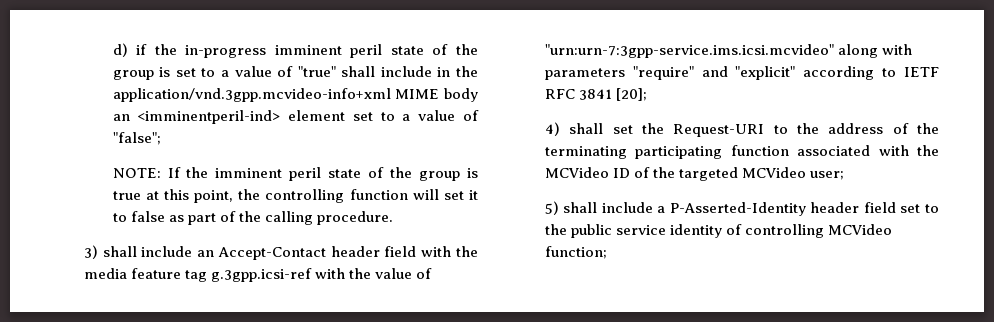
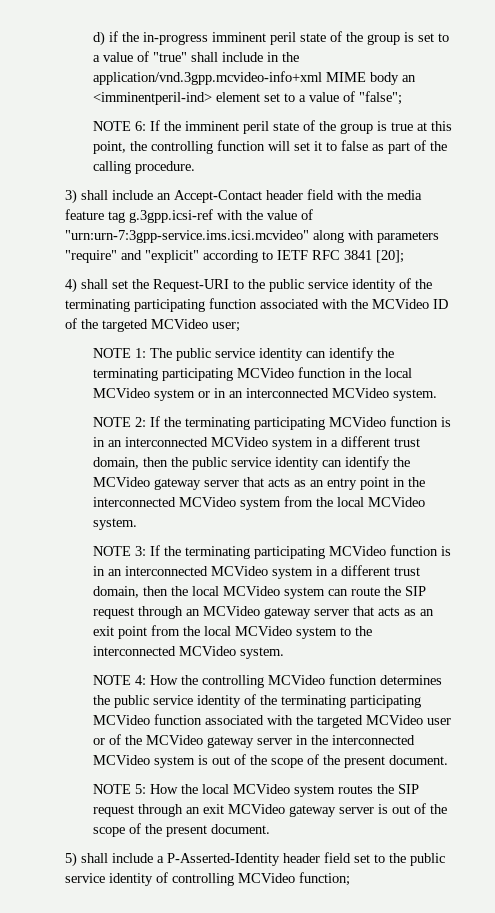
[112,168,161,178] NOTE: -> [93,121,147,131] NOTE 6:
[828,123,884,134] address -> [269,279,397,292] public service identity
(845, 175) none -> [93,347,395,361] [93,367,413,381] [93,388,438,401] [93,416,452,430] [93,436,421,450] [93,456,411,470] [93,477,426,490] [93,496,426,510] [93,518,138,530] [93,545,452,559] [93,565,421,579] [93,586,427,599] [93,606,435,619] [93,625,373,639] [93,646,285,659] [93,674,443,688] [93,694,422,708] [93,714,452,728] [93,734,416,748] [93,754,449,768] [93,784,420,797] [93,803,448,817] [93,823,271,837] // NOTE 1: The public service identity can identify the terminating participating MCVideo function in the local MCVideo system or in an interconnected MCVideo system. // NOTE 2: If the terminating participating MCVideo function is in an interconnected MCVideo system in a different trust domain, then the public service identity can identify the MCVideo gateway server that acts as an entry point in the interconnected MCVideo system from the local MCVideo system. // NOTE 3: If the terminating participating MCVideo function is in an interconnected MCVideo system in a different trust domain, then the local MCVideo system can route the SIP request through an MCVideo gateway server that acts as an exit point from the local MCVideo system to the interconnected MCVideo system. // NOTE 4: How the controlling MCVideo function determines the public service identity of the terminating participating MCVideo function associated with the targeted MCVideo user or of the MCVideo gateway server in the interconnected MCVideo system is out of the scope of the present document. // NOTE 5: How the local MCVideo system routes the SIP request through an exit MCVideo gateway server is out of the scope of the present document.

